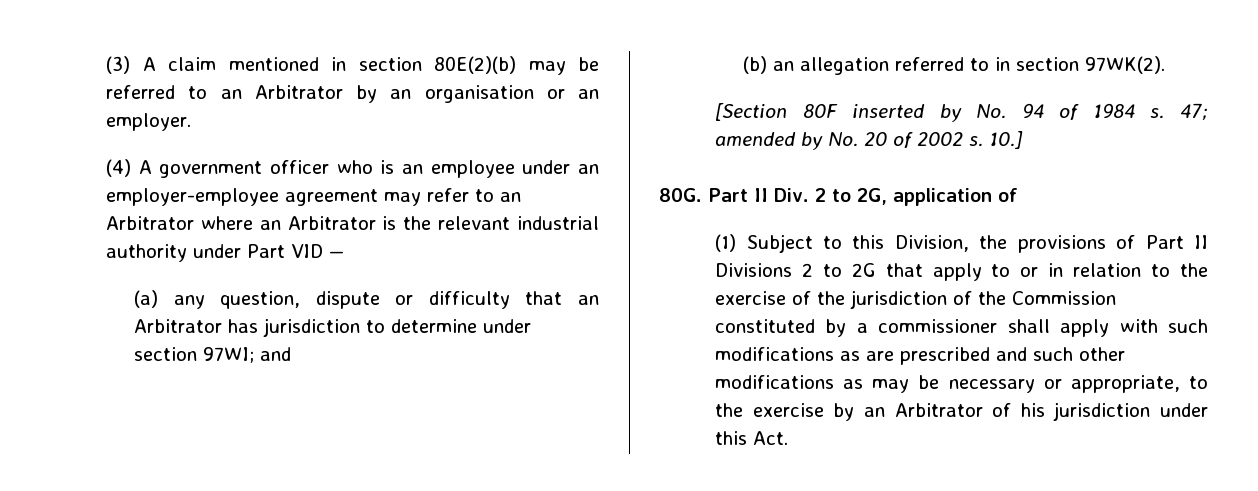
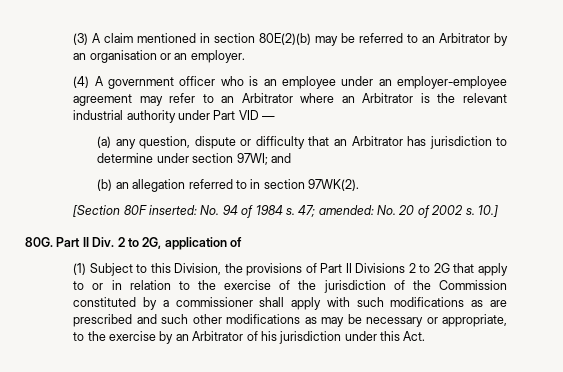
[852,104,962,122] inserted by -> [149,205,198,215] inserted:
[715,132,824,150] amended by -> [318,205,374,215] amended:

